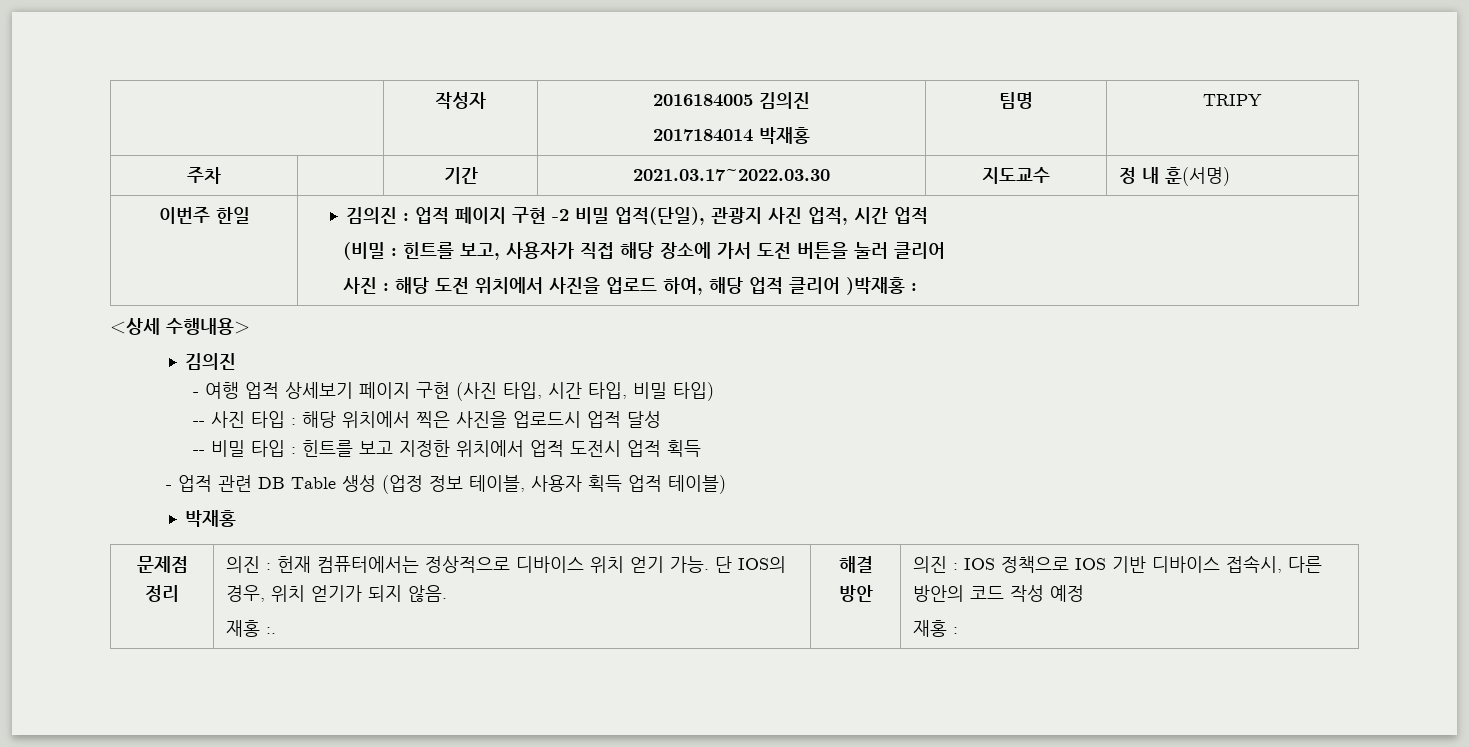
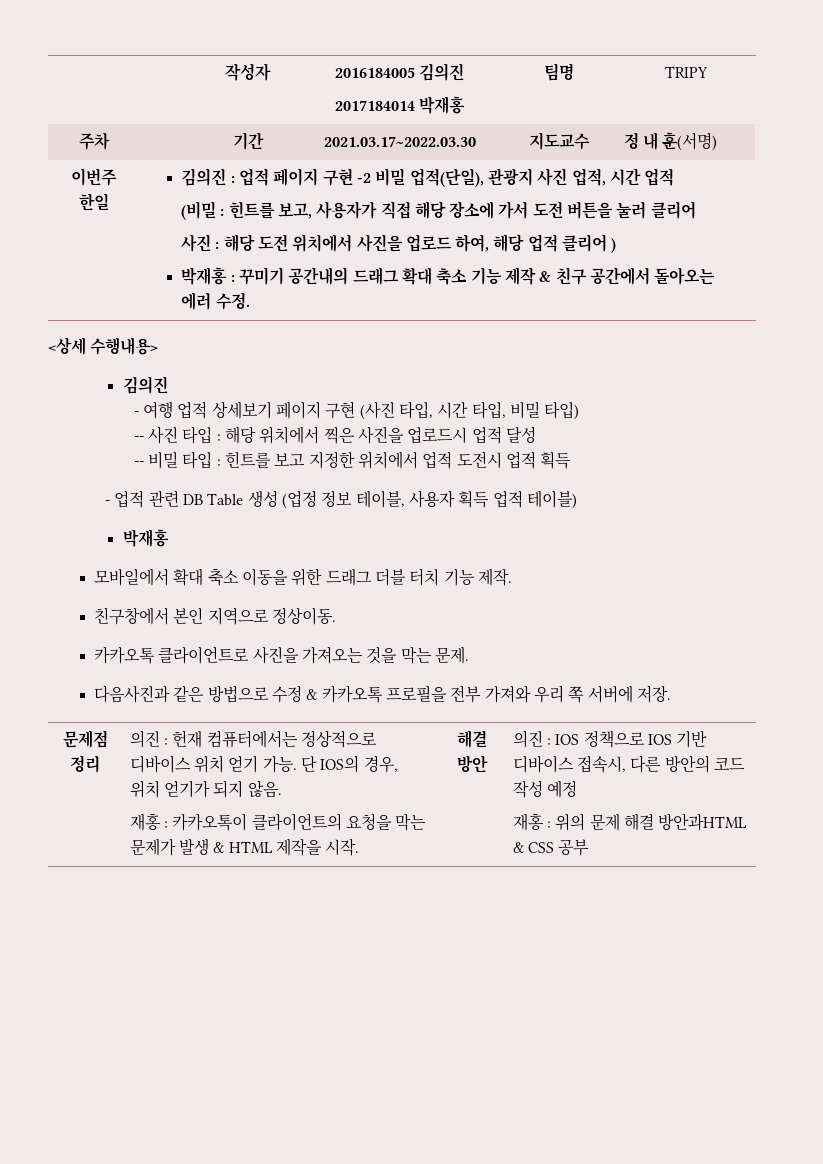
[845,277,917,295] )박재홍 : -> [611,238,617,253] [181,267,716,285] [181,292,250,310] ) // 박재홍 : 꾸미기 공간내의 드래그 확대 축소 기능 제작 & 친구 공간에서 돌아오는 에러 수정.
(237, 518) none -> [94,568,513,586] [94,607,337,625] [94,646,470,664] [94,685,671,703] // 모바일에서 확대 축소 이동을 위한 드래그 더블 터치 기능 제작. // 친구창에서 본인 지역으로 정상이동. // 카카오톡 클라이언트로 사진을 가져오는 것을 막는 문제. // 다음사진과 같은 방법으로 수정 & 카카오톡 프로필을 전부 가져와 우리 쪽 서버에 저장.
[265,627,276,634] :. -> [163,813,427,831] [129,838,360,856] : 카카오톡이 클라이언트의 요청을 막는 문제가 발생 & HTML 제작을 시작.
(958, 630) none -> [555,813,748,831] [512,839,590,856] 위의 문제 해결 방안과HTML & CSS 공부

